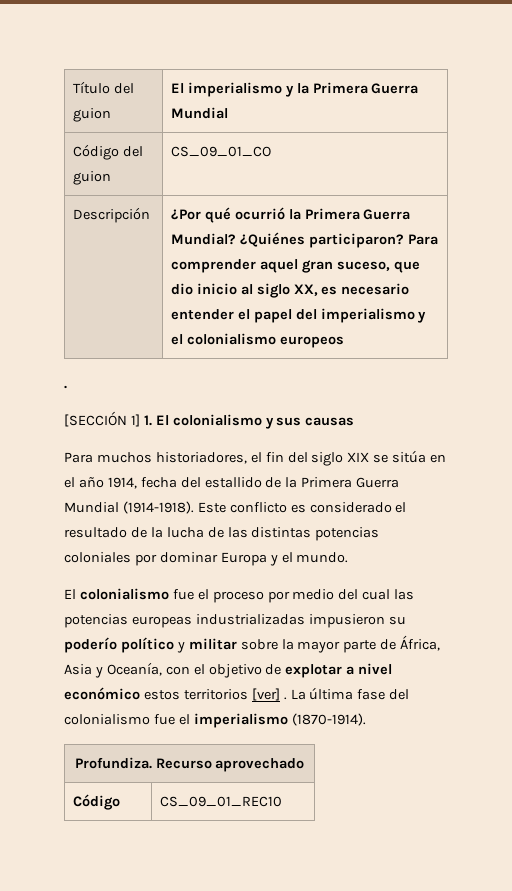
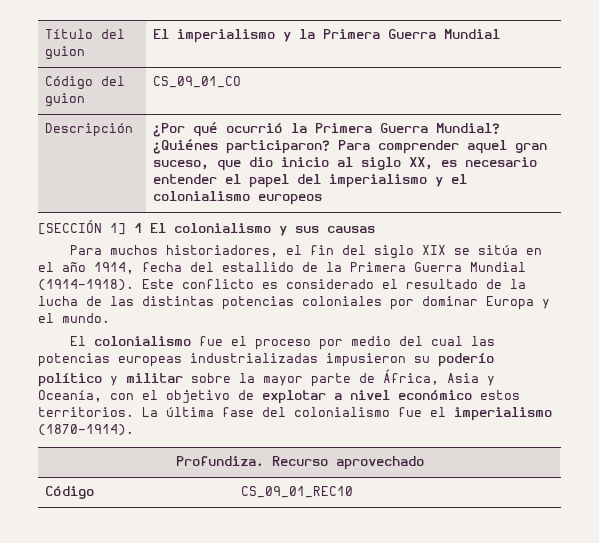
[64,385,67,389] // . -> (323, 199) none
[143,415,152,426] 1. -> [134,223,142,233] 1
[183,688,287,701] territorios [ver] . -> [38,407,134,417] territorios.

